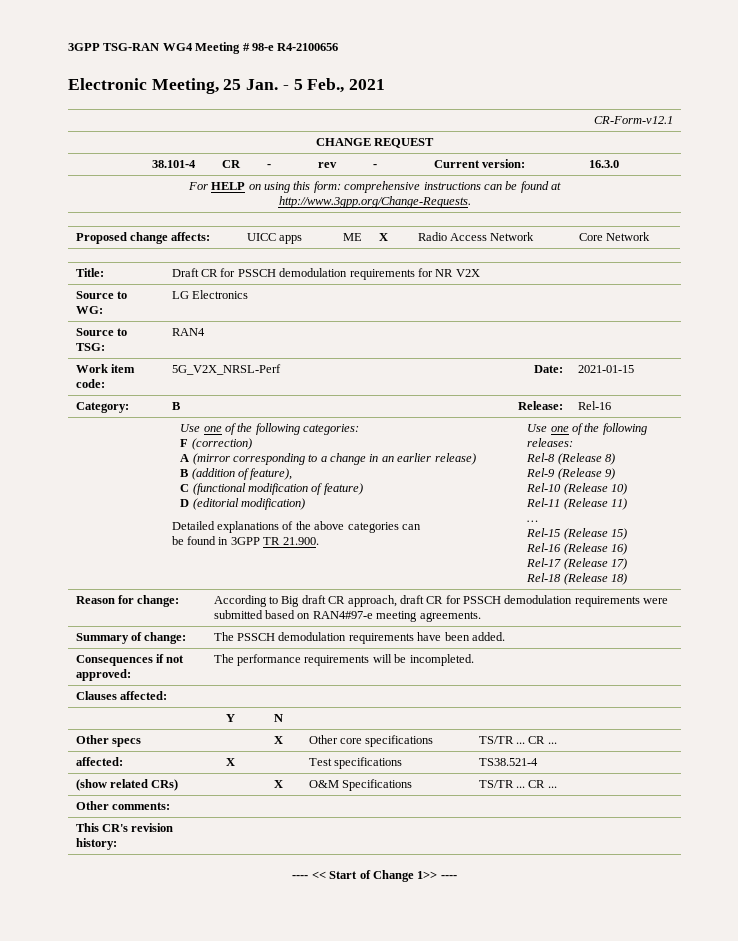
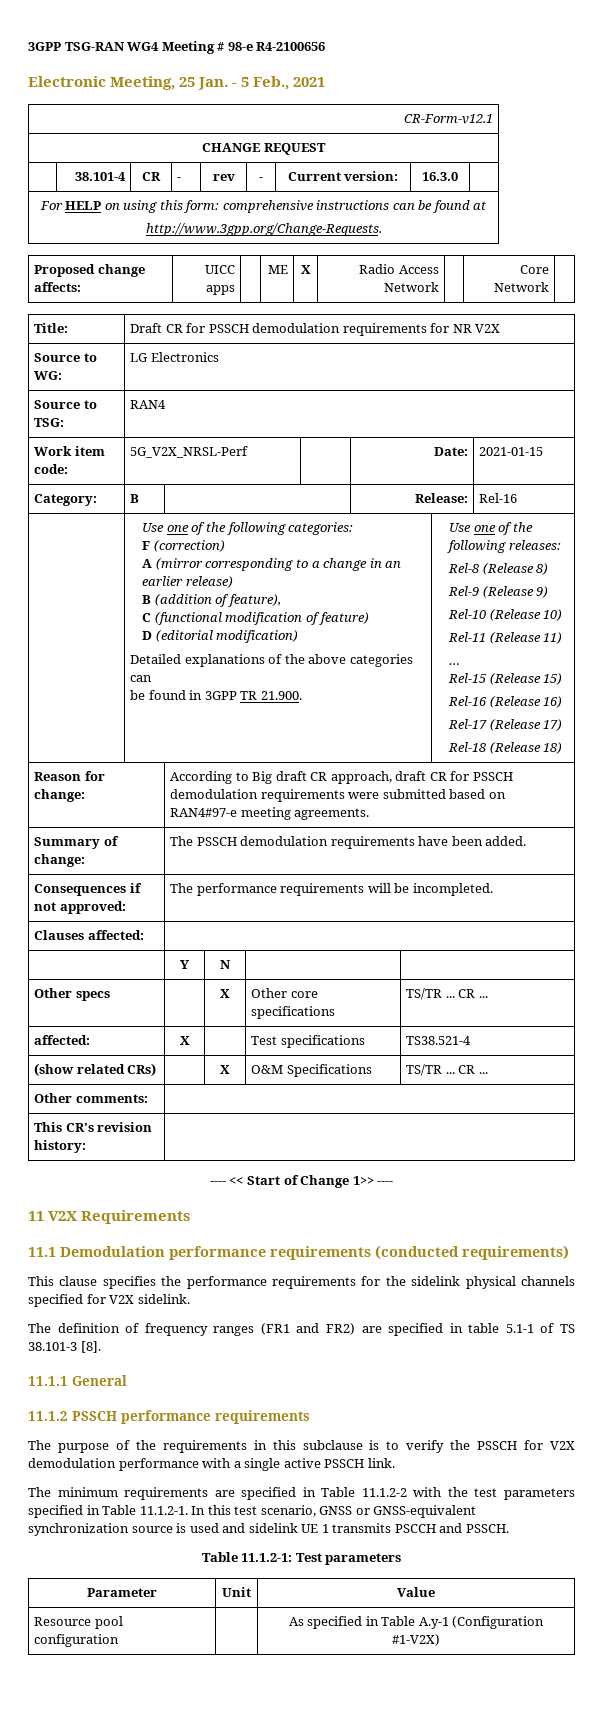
(457, 877) none -> [28,1210,191,1224] [28,1245,569,1260] [28,1276,575,1289] [28,1294,190,1307] [28,1323,575,1336] [28,1341,101,1353] [28,1375,127,1386] [28,1410,310,1424] [28,1440,576,1453] [28,1458,395,1471] [28,1487,575,1500] [28,1505,477,1518] [28,1523,509,1536] [201,1552,402,1565] [87,1588,157,1597] [222,1587,251,1597] [397,1587,435,1597] [34,1616,123,1629] [34,1634,120,1647] [288,1616,545,1629] [392,1634,440,1646] // 11 V2X Requirements // 11.1 Demodulation performance requirements (conducted requirements) // This clause specifies the performance requirements for the sidelink physical channels specified for V2X sidelink. // The definition of frequency ranges (FR1 and FR2) are specified in table 5.1-1 of TS 38.101-3 [8]. // 11.1.1 General // 11.1.2 PSSCH performance requirements // The purpose of the requirements in this subclause is to verify the PSSCH for V2X demodulation performance with a single active PSSCH link. // The minimum requirements are specified in Table 11.1.2-2 with the test parameters specified in Table 11.1.2-1. In this test scenario, GNSS or GNSS-equivalent synchronization source is used and sidelink UE 1 transmits PSCCH and PSSCH. // Table 11.1.2-1: Test parameters // Parameter | Unit | Value // Resource pool configuration | | As specified in Table A.y-1 (Configuration #1-V2X)

